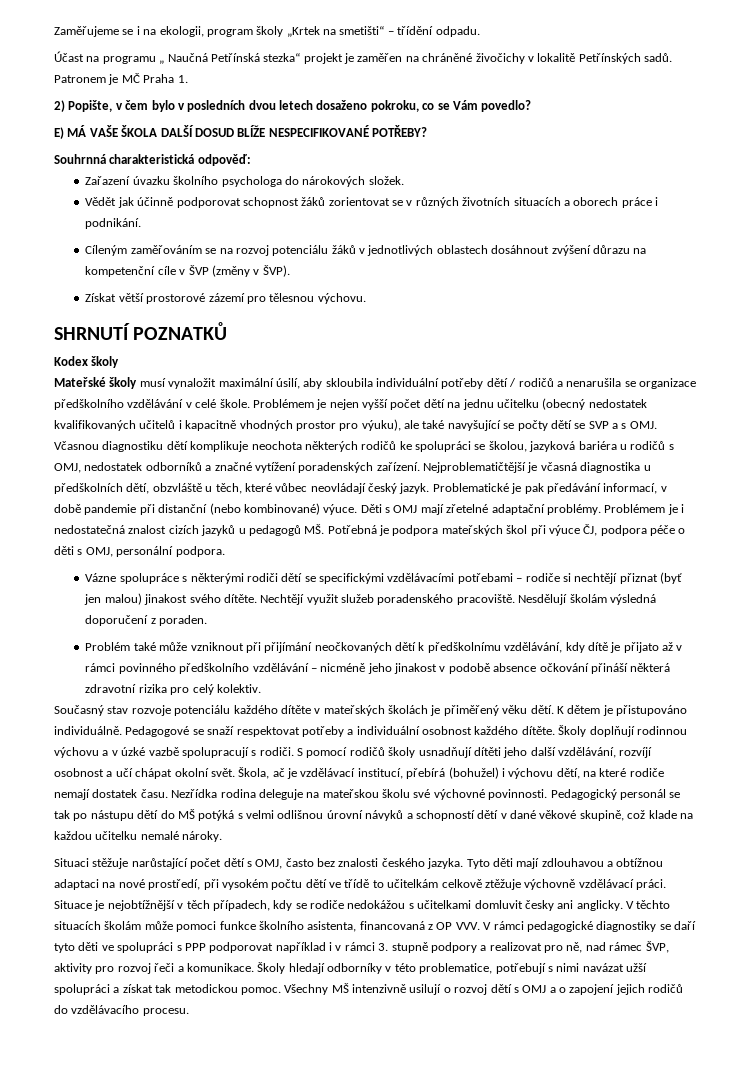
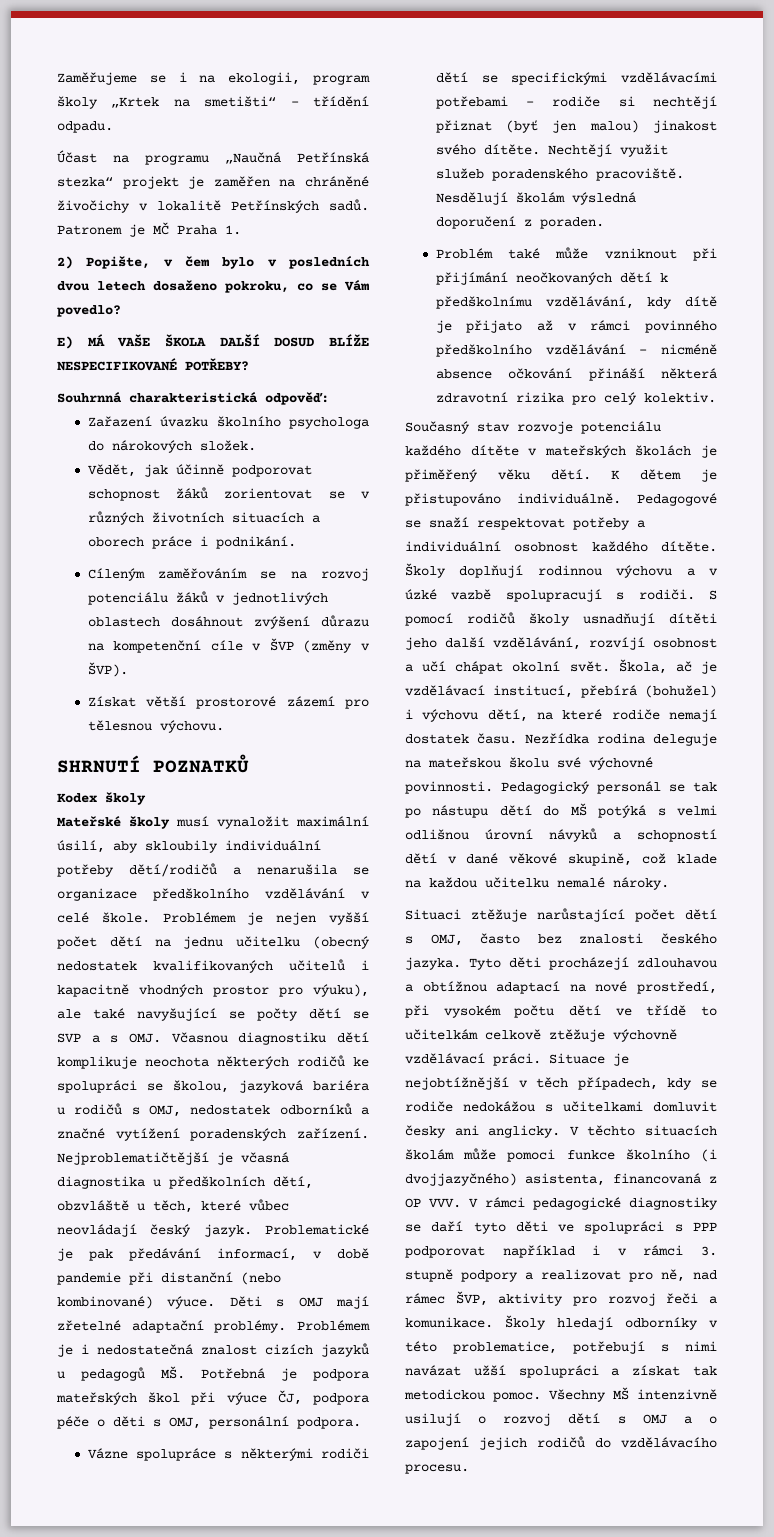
[159,53,208,64] „ Naučná -> [225,152,281,164] „Naučná
[85,197,117,206] Vědět -> [87,464,136,477] Vědět,
[325,378,373,387] skloubila -> [145,840,218,853] skloubily
[486,378,554,387] dětí / rodičů -> [129,863,217,877] dětí/rodičů
[367,663,490,674] jeho jinakost v podobě -> (717, 349) none
[92,858,129,869] stěžuje -> [471,909,527,922] ztěžuje
[516,858,540,869] mají -> [549,957,629,970] procházejí
[54,879,99,890] adaptaci -> [496,981,561,994] adaptací
(304, 925) none -> [701,1149,717,1162] [405,1173,517,1186] (i dvojjazyčného)

